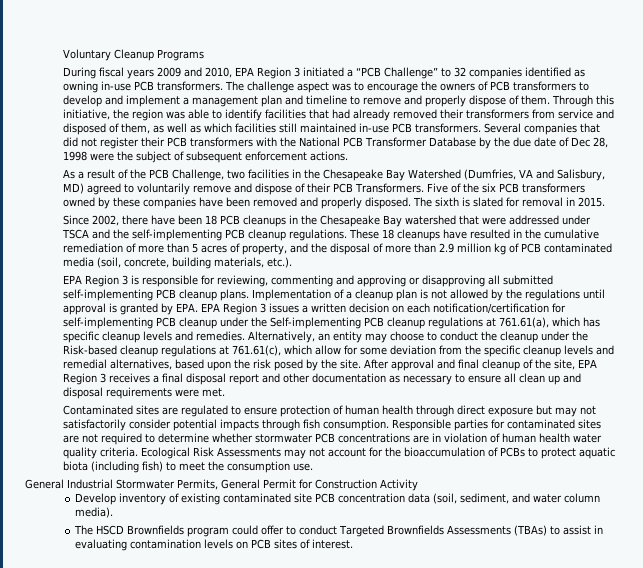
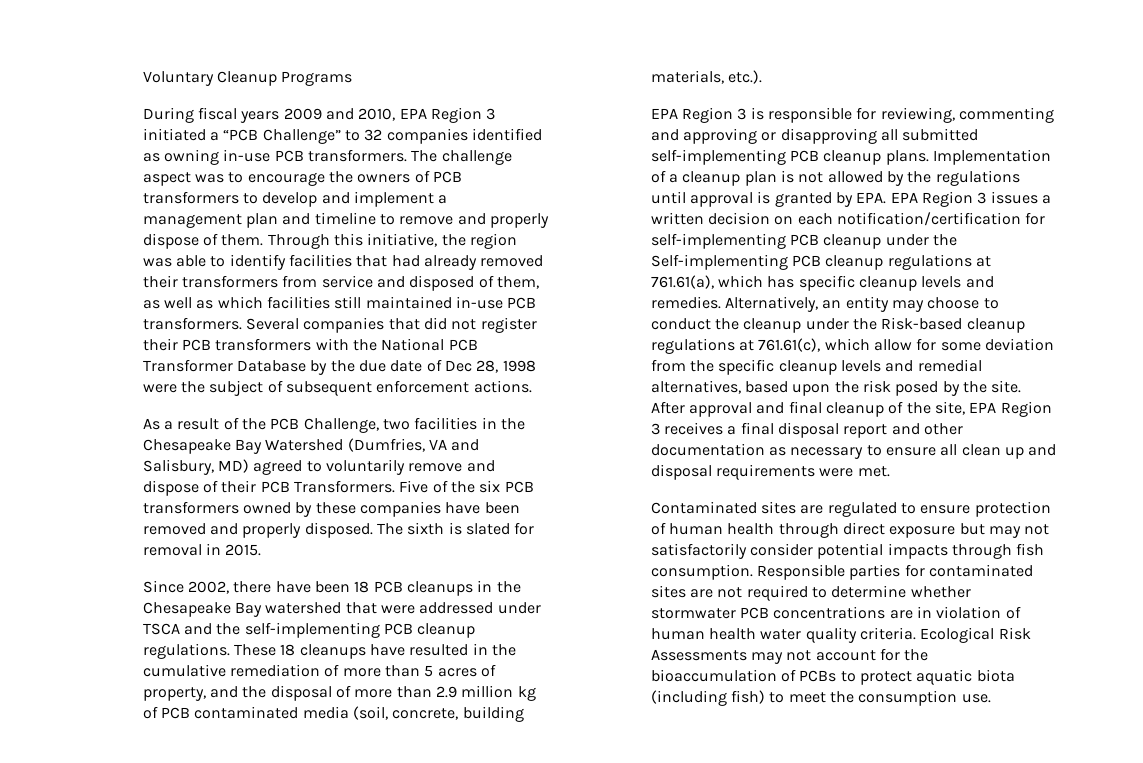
[25,479,418,491] [75,493,601,505] [75,507,114,518] [74,525,604,537] [75,539,354,551] // General Industrial Stormwater Permits, General Permit for Construction Activity // Develop inventory of existing contaminated site PCB concentration data (soil, sediment, and water column media). // The HSCD Brownfields program could offer to conduct Targeted Brownfields Assessments (TBAs) to assist in evaluating contamination levels on PCB sites of interest. -> (991, 698) none

